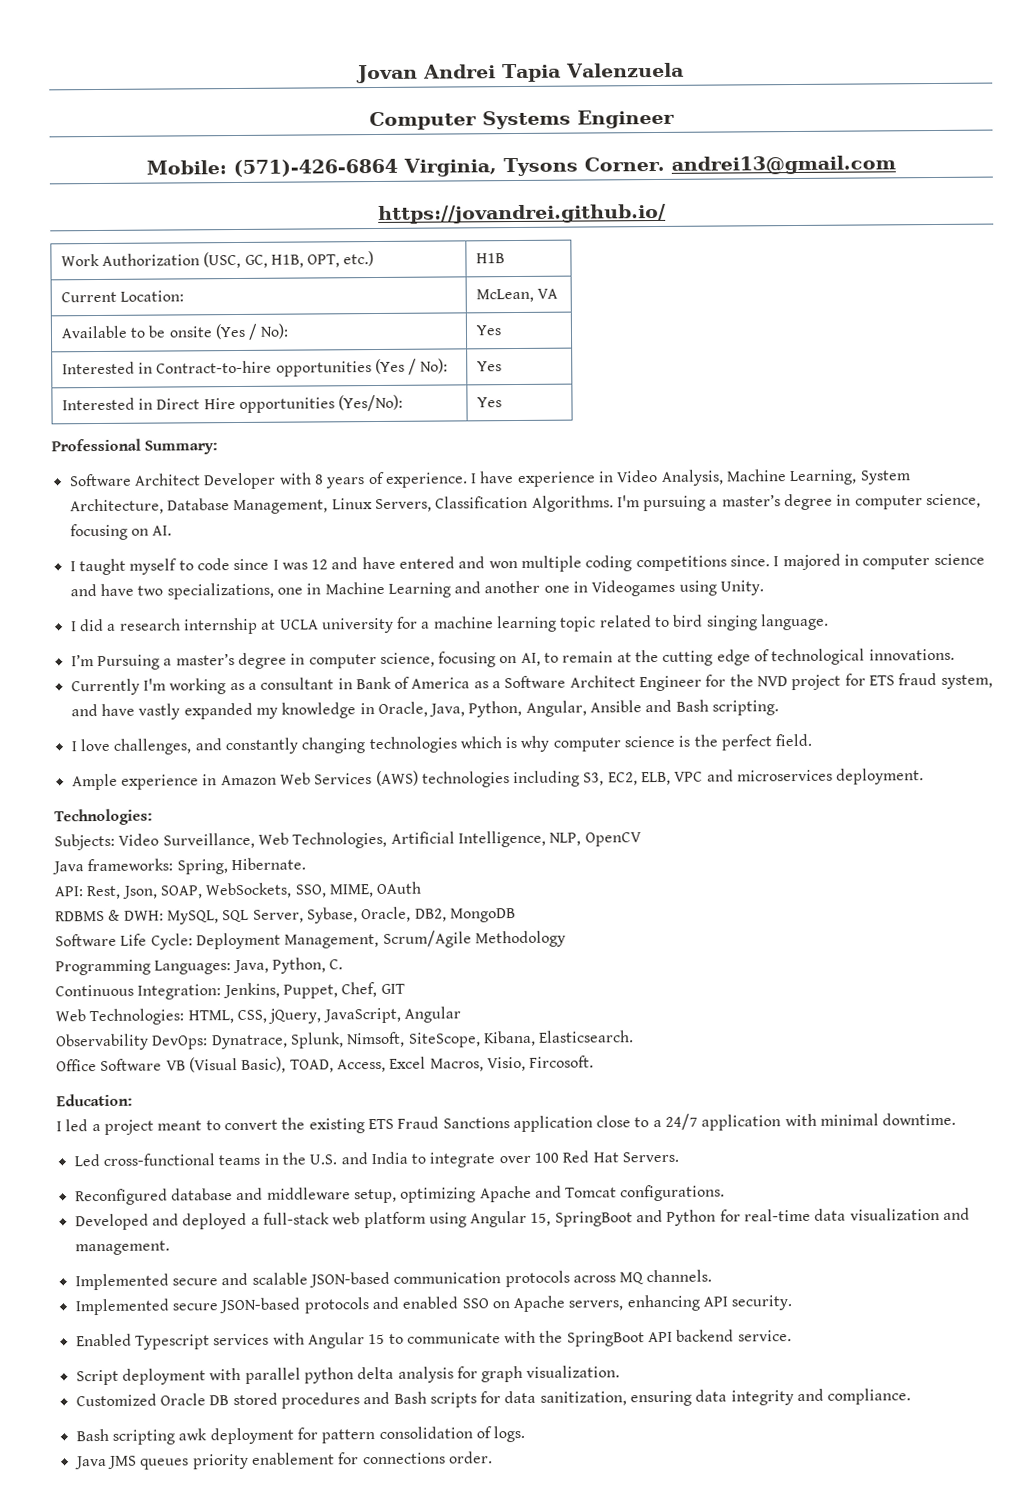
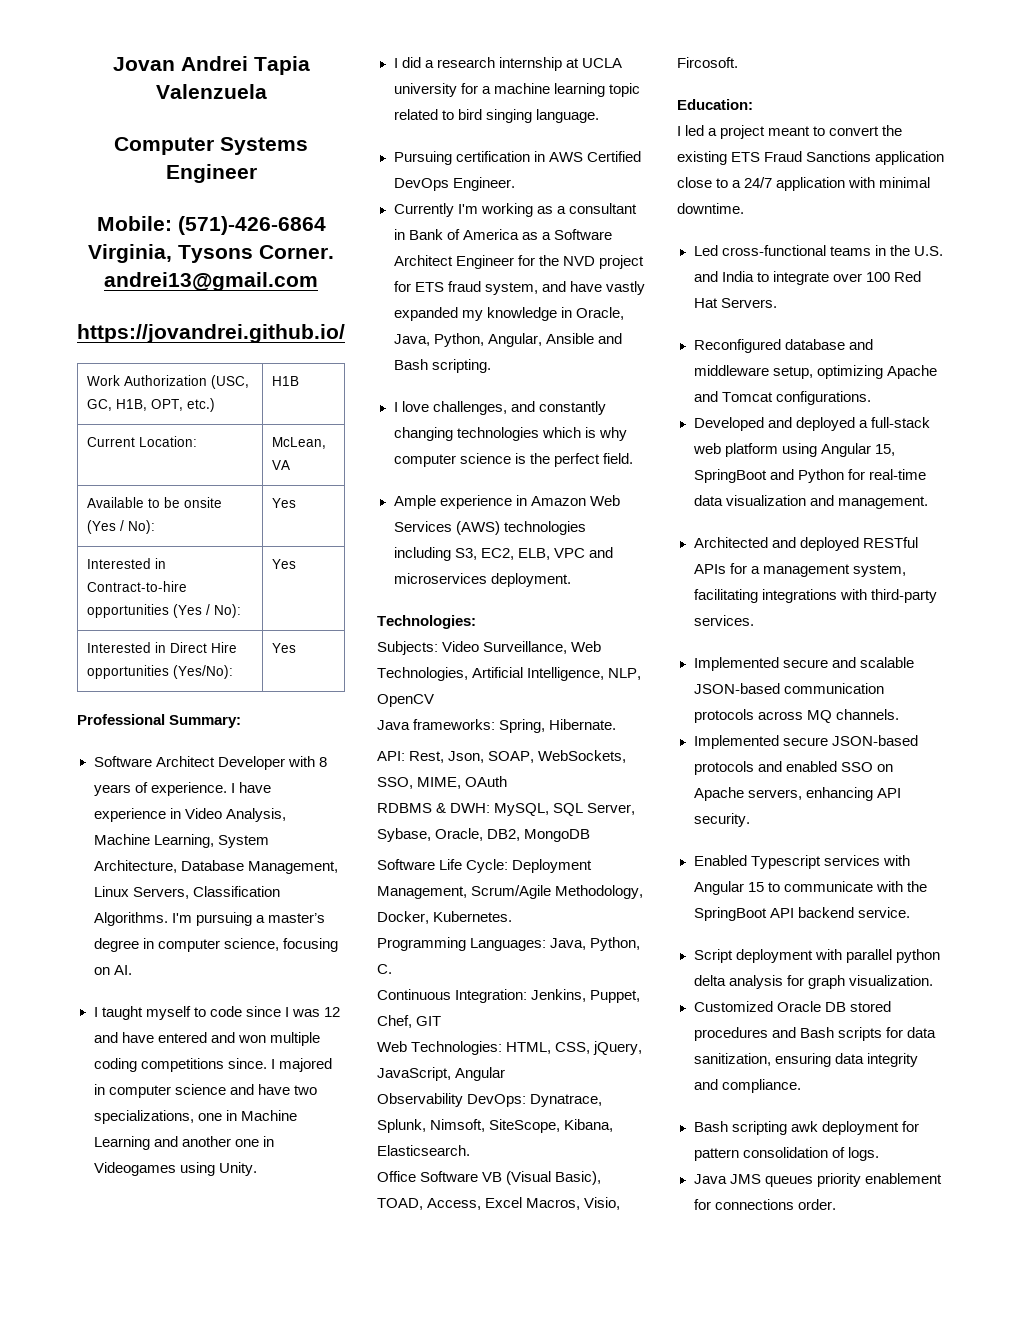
[70,648,955,671] I’m Pursuing a master’s degree in computer science, focusing on AI, to remain at the cutting edge of technological innovations. -> [393,151,641,165] [393,177,515,191] Pursuing certification in AWS Certified DevOps Engineer.
[474,930,566,948] Methodology -> [555,885,644,899] [377,911,513,924] Methodology, Docker, Kubernetes.
(170, 1248) none -> [693,537,918,551] [693,563,906,577] [693,589,937,603] [693,615,754,626] // Architected and deployed RESTful APIs for a management system, facilitating integrations with third-party services.

